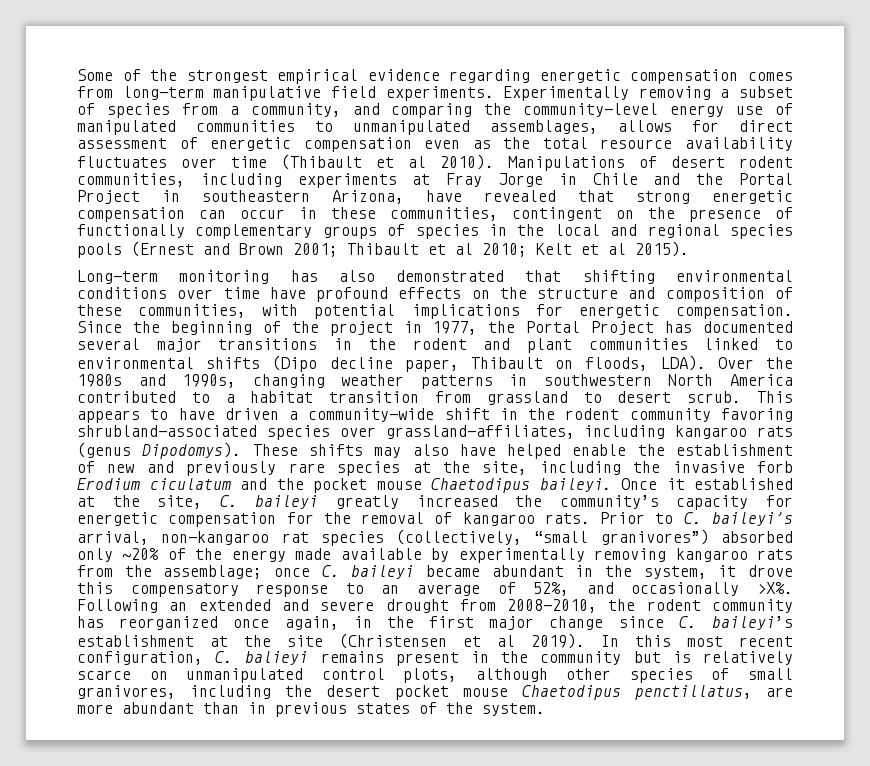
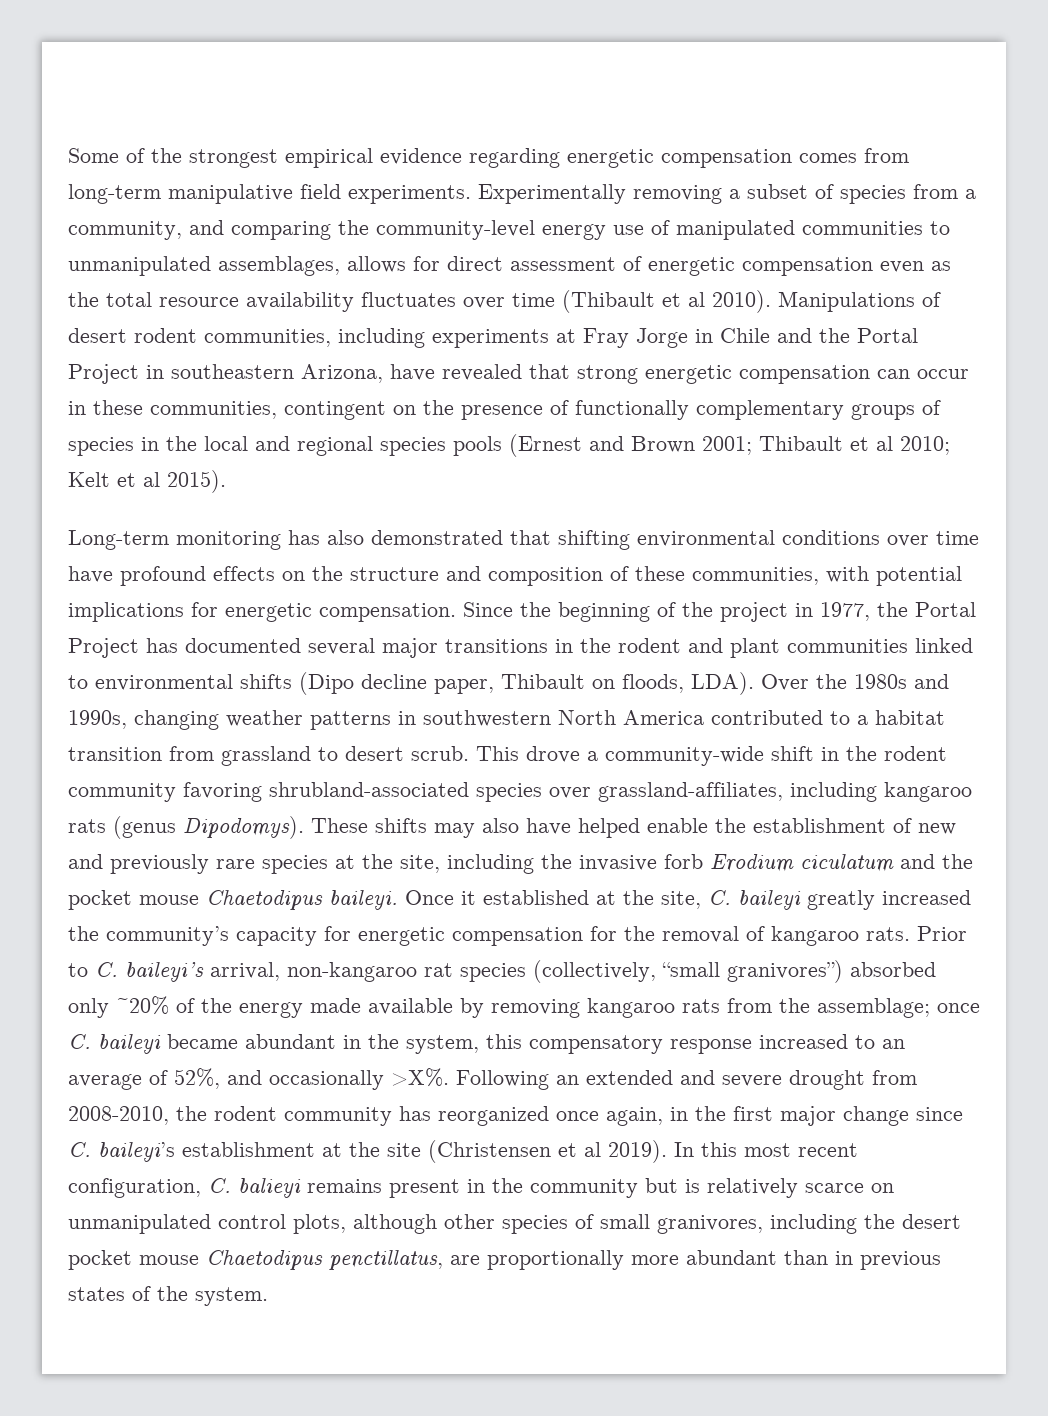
[77,408,279,423] appears to have driven -> [526,746,580,763] drove
[458,548,585,563] experimentally -> (484, 1008) none
[718,565,793,577] it drove -> (479, 1044) none
(329, 590) none -> [759,1034,848,1049] increased
(793, 692) none -> [487,1250,624,1270] proportionally

